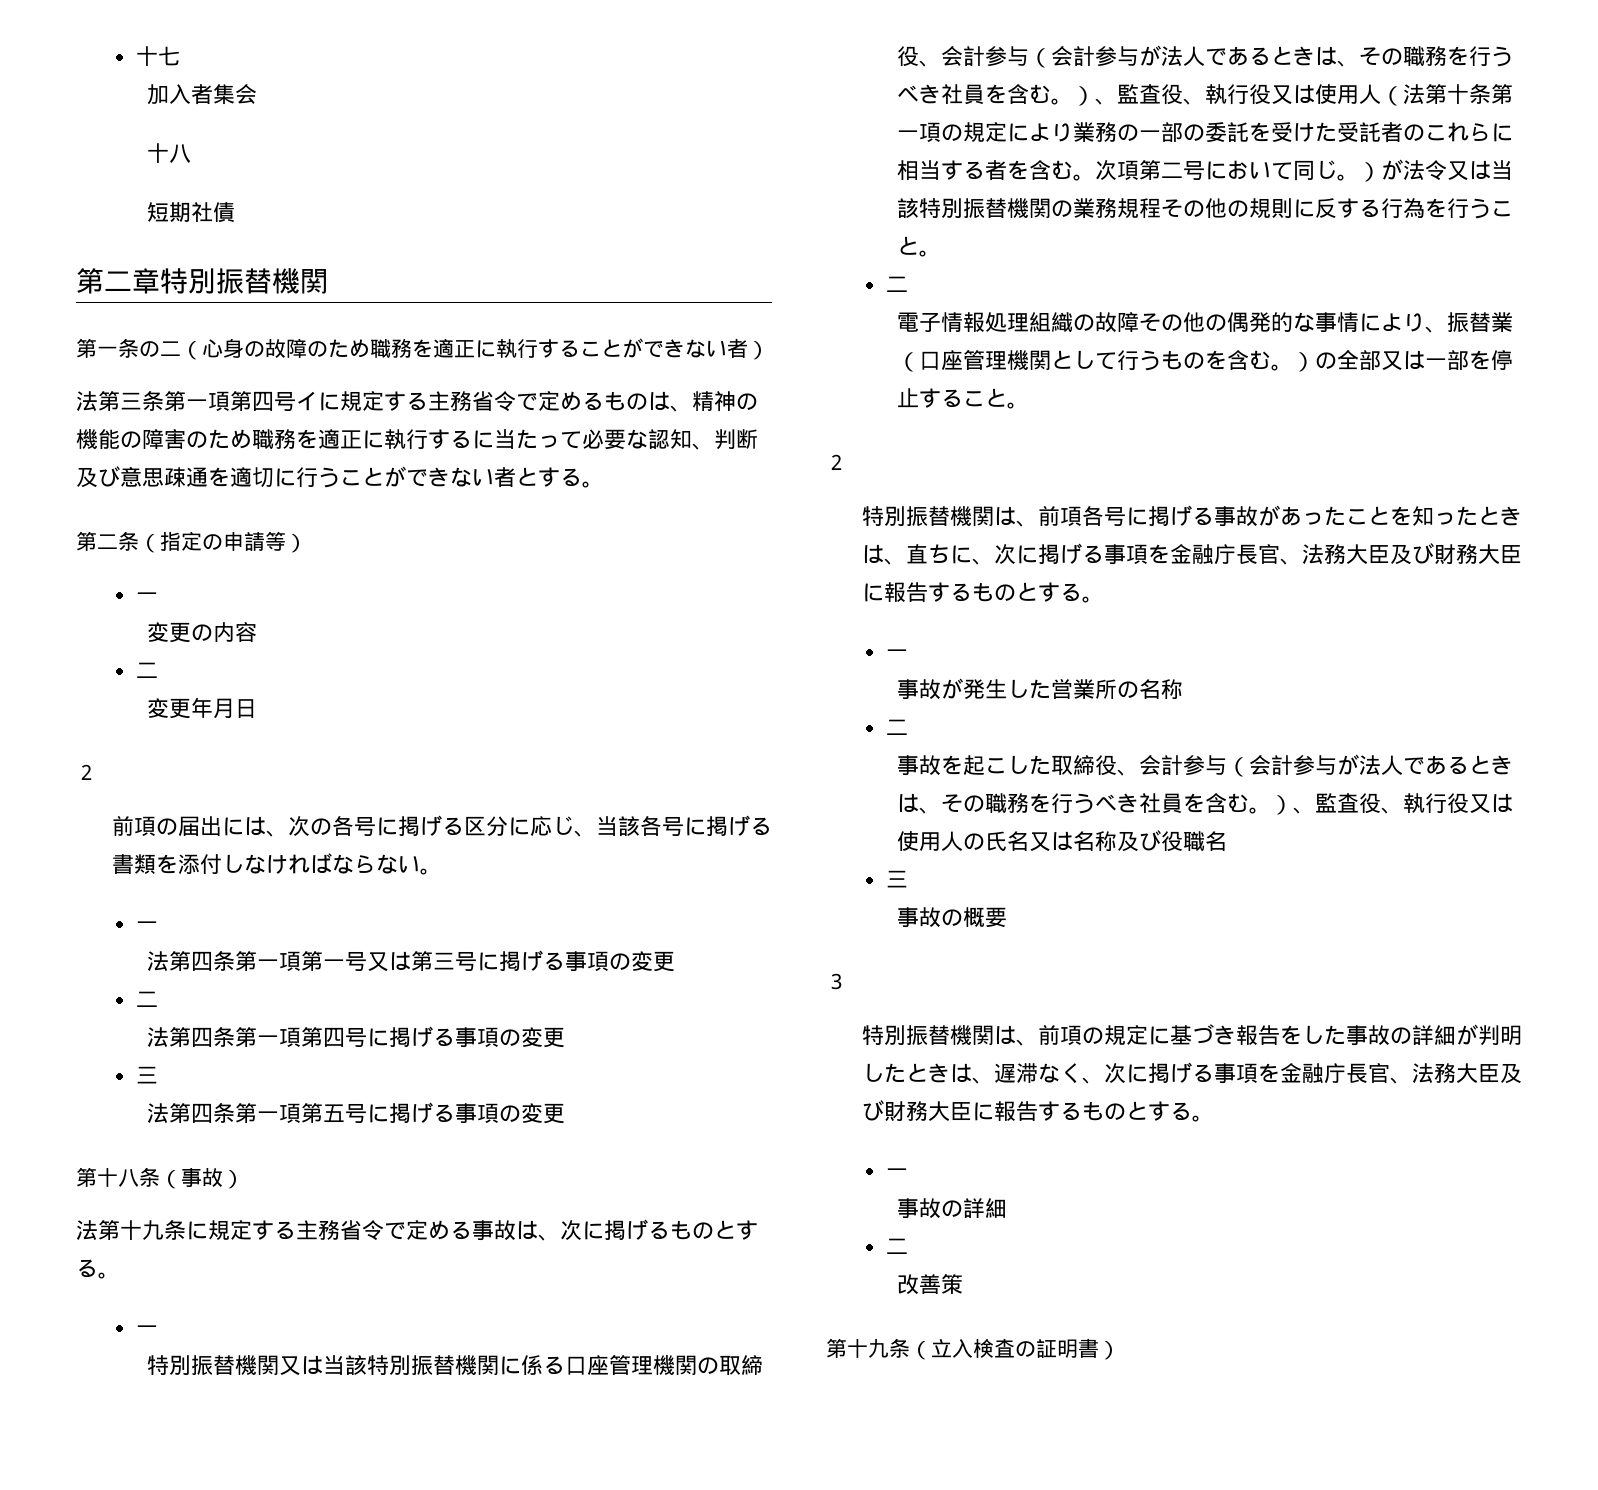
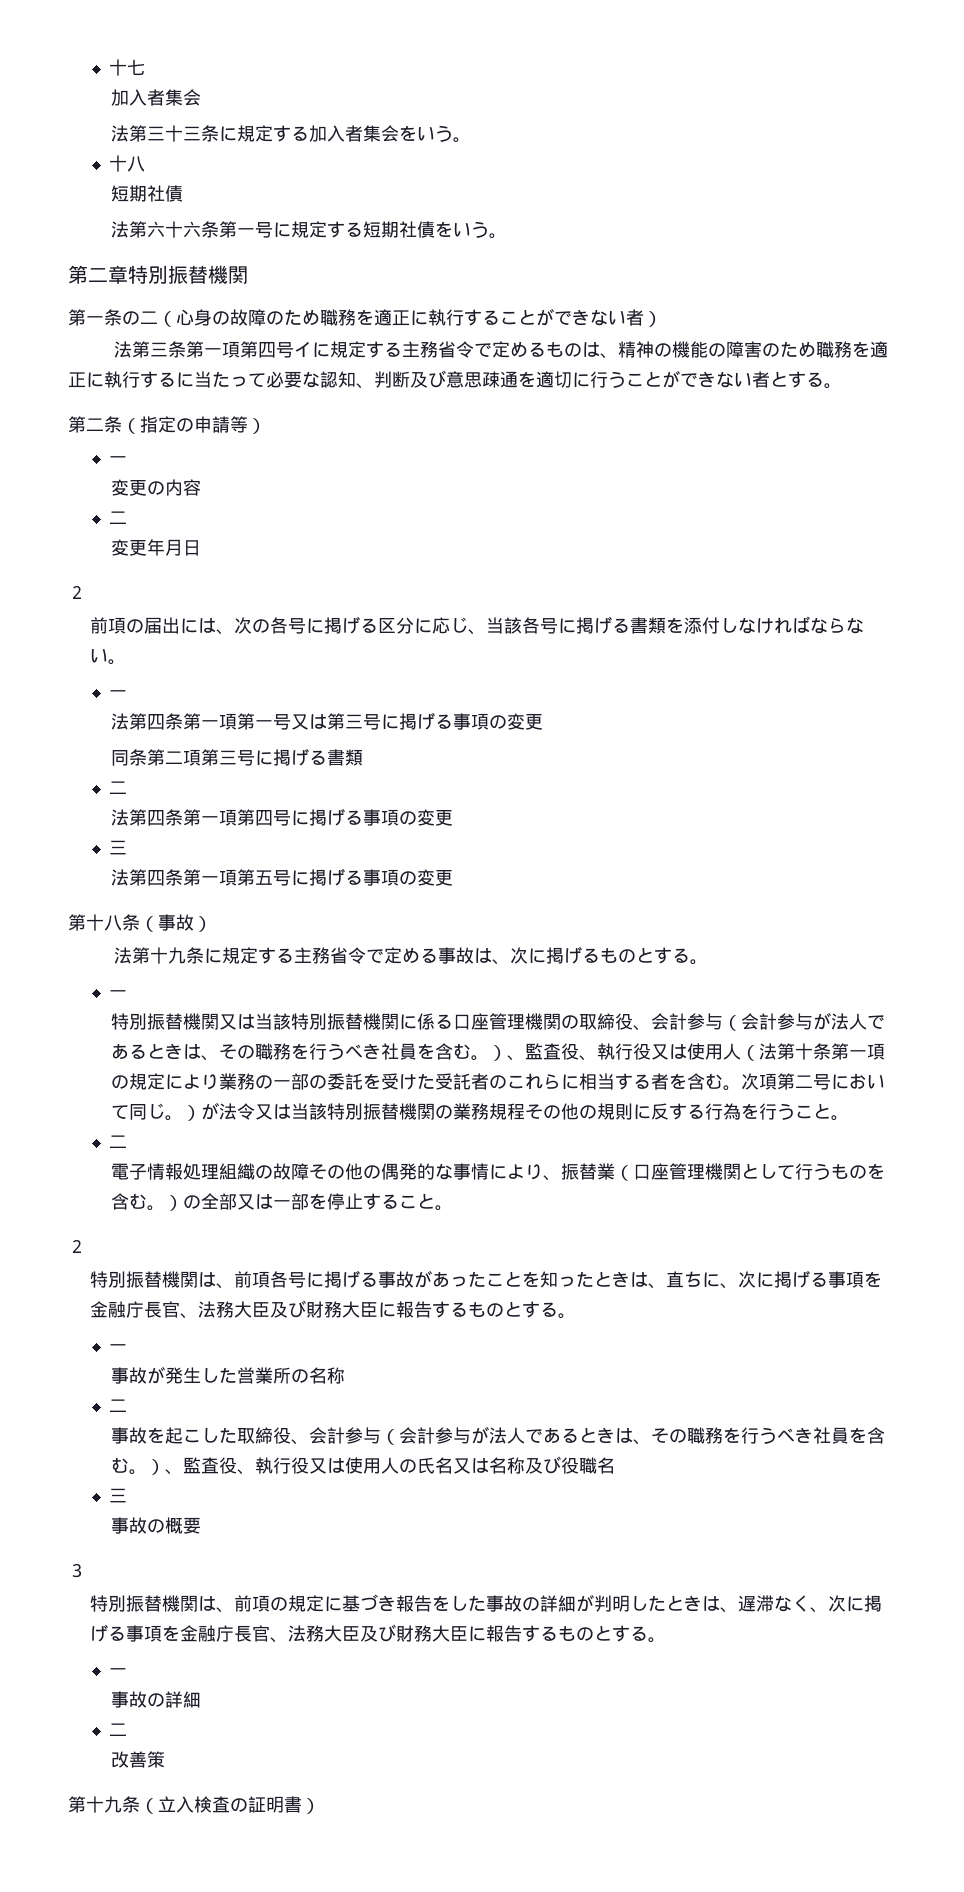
[147,143,192,164] [147,202,236,223] 十八 // 短期社債 -> [111,125,472,143] [109,155,146,172] [111,185,184,202] [111,221,508,239] 法第三十三条に規定する加入者集会をいう。 // 十八 // 短期社債 // 法第六十六条第一号に規定する短期社債をいう。
(676, 961) none -> [111,748,364,766] // 同条第二項第三号に掲げる書類

